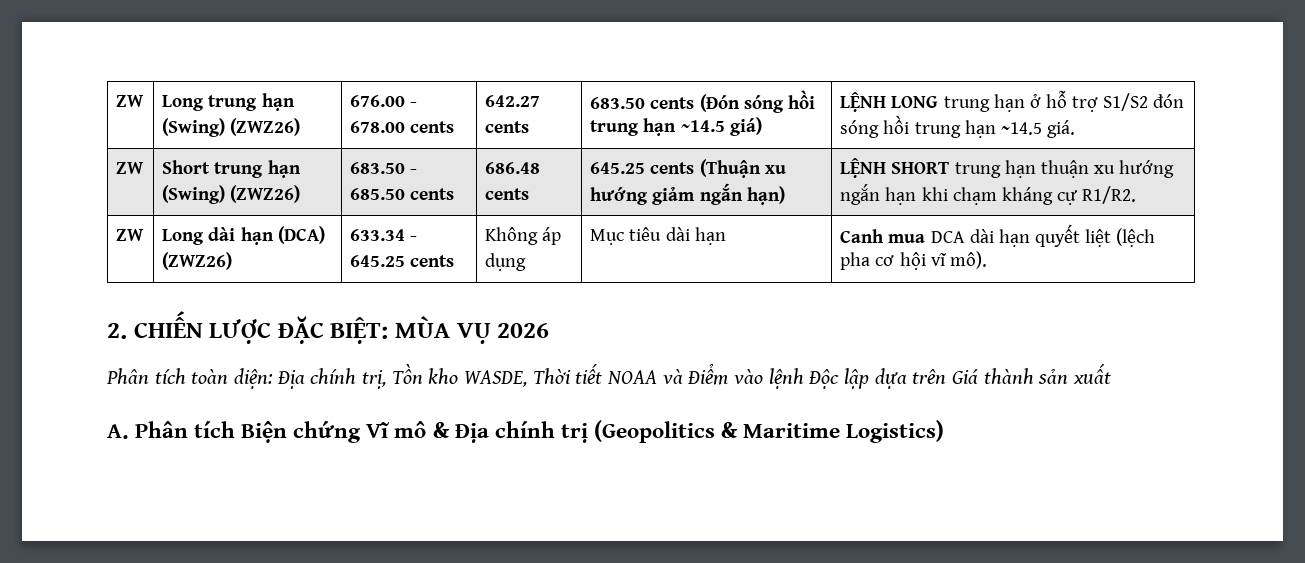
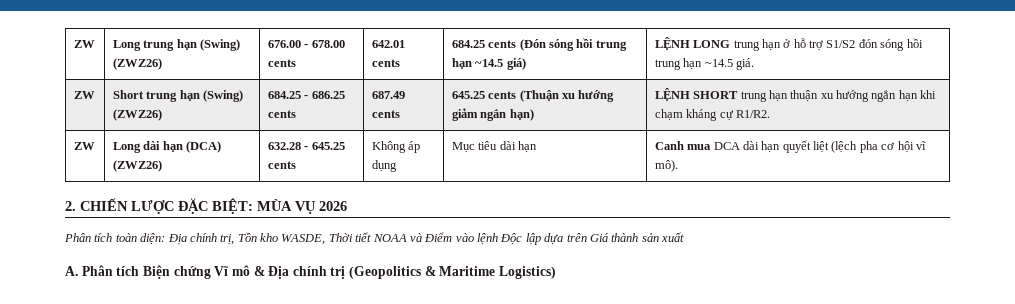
[485,95,541,107] [485,121,530,133] [590,97,646,109] 642.27 cents | 683.50 -> [371,40,405,48] [371,59,400,67] [451,40,485,48] 642.01 cents | 684.25
[350,162,418,174] [350,188,455,200] [485,162,541,174] 683.50 - 685.50 cents | 686.48 -> [267,91,345,99] [267,110,296,118] [371,91,405,99] 684.25 - 686.25 cents | 687.49
[350,229,406,241] 633.34 -> [267,142,301,150] 632.28

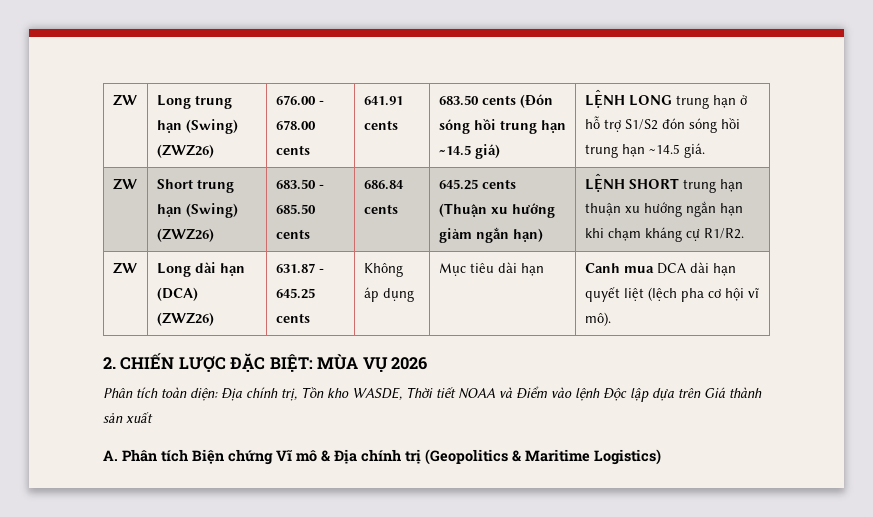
[371,40,405,48] [371,59,400,67] [451,40,485,48] 642.01 cents | 684.25 -> [363,96,403,106] [363,120,398,130] [438,95,479,106] 641.91 cents | 683.50
[267,91,345,99] [267,110,296,118] [371,91,405,99] 684.25 - 686.25 cents | 687.49 -> [275,179,324,190] [275,204,316,215] [275,229,310,239] [363,180,404,190] 683.50 - 685.50 cents | 686.84
[267,142,301,150] 632.28 -> [275,263,315,274] 631.87

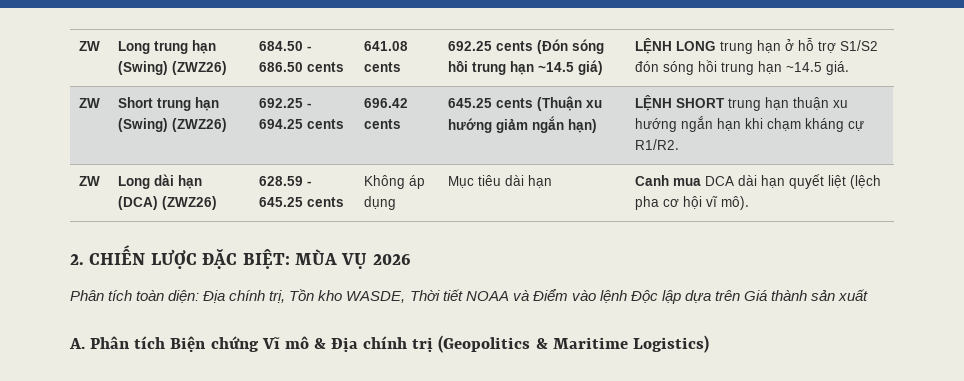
[275,95,324,106] [275,120,316,131] [275,145,310,155] [363,96,403,106] [363,120,398,130] [438,95,479,106] 676.00 - 678.00 cents | 641.91 cents | 683.50 -> [258,41,312,51] [258,62,344,72] [363,41,408,51] [363,62,401,72] [447,41,492,51] 684.50 - 686.50 cents | 641.08 cents | 692.25
[275,179,324,190] [275,204,316,215] [275,229,310,239] [363,180,404,190] 683.50 - 685.50 cents | 686.84 -> [258,98,312,108] [258,119,344,129] [363,98,408,108] 692.25 - 694.25 cents | 696.42
[275,263,315,274] 631.87 -> [258,176,303,186] 628.59

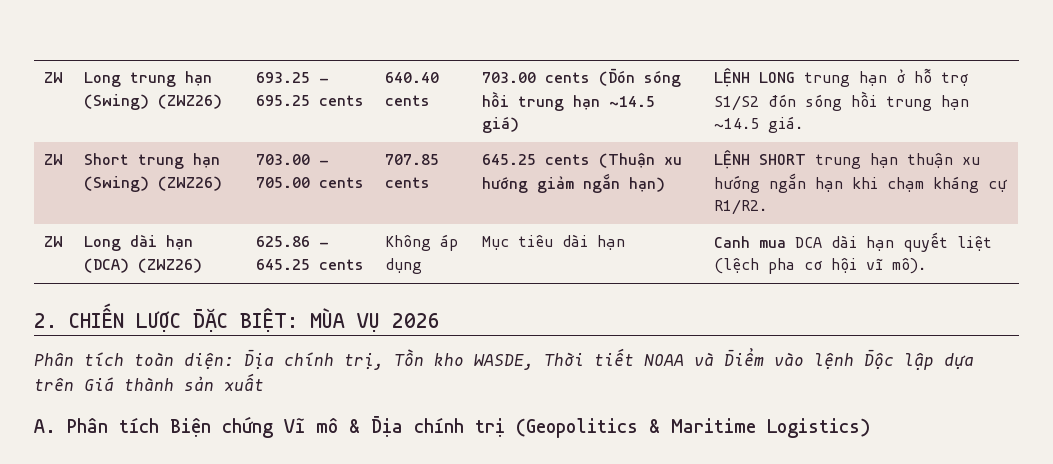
[258,41,312,51] [258,62,344,72] [363,41,408,51] [363,62,401,72] [447,41,492,51] 684.50 - 686.50 cents | 641.08 cents | 692.25 -> [256,72,330,83] [256,95,365,106] [385,72,440,83] [385,95,431,106] [482,72,537,83] 693.25 - 695.25 cents | 640.40 cents | 703.00
[258,98,312,108] [258,119,344,129] [363,98,408,108] 692.25 - 694.25 cents | 696.42 -> [256,154,330,165] [256,177,365,188] [385,154,440,165] 703.00 - 705.00 cents | 707.85
[258,176,303,186] 628.59 -> [256,236,311,247] 625.86

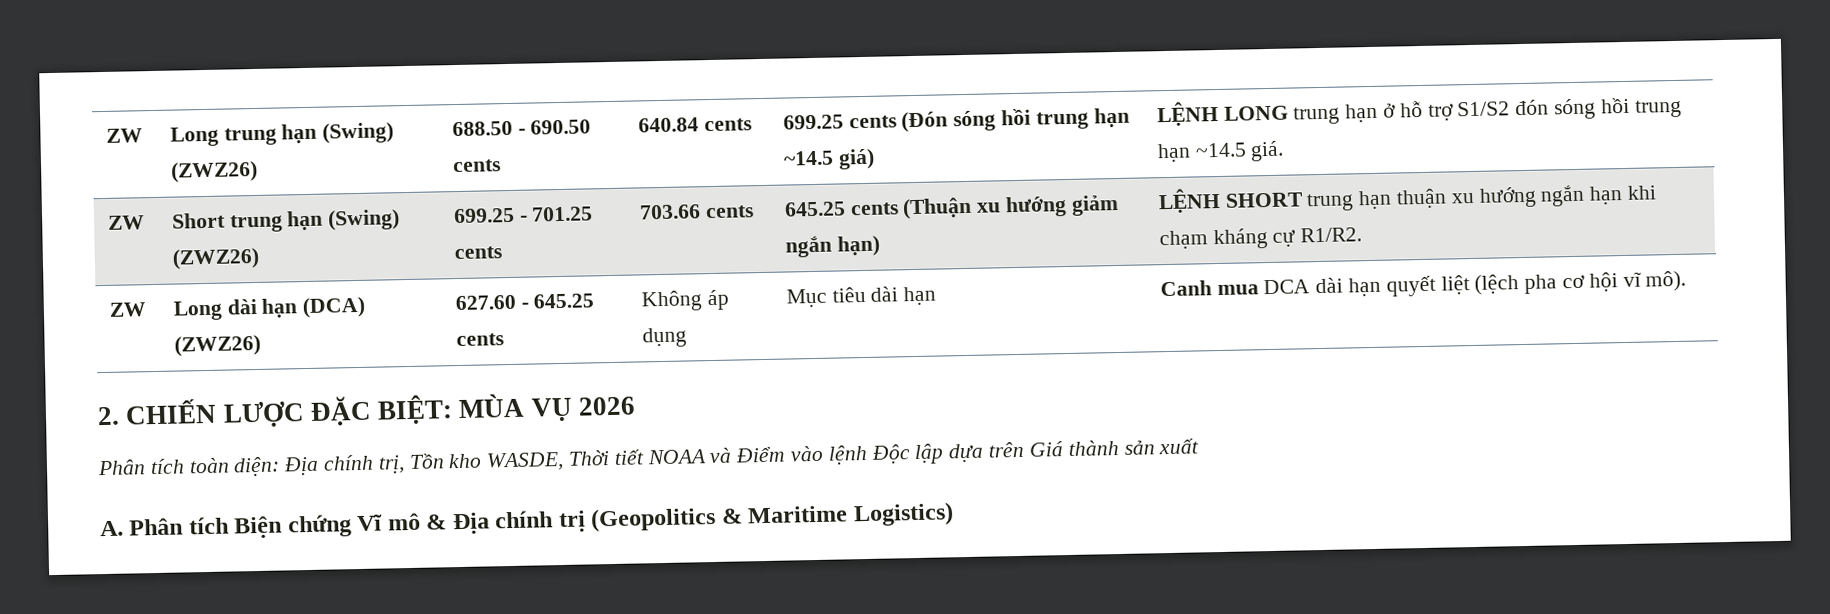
[256,72,330,83] [256,95,365,106] [385,72,440,83] [385,95,431,106] [482,72,537,83] 693.25 - 695.25 cents | 640.40 cents | 703.00 -> [451,119,592,137] [452,159,501,173] [637,117,752,133] [782,114,844,130] 688.50 - 690.50 cents | 640.84 cents | 699.25
[256,154,330,165] [256,177,365,188] [385,154,440,165] 703.00 - 705.00 cents | 707.85 -> [452,206,594,224] [453,246,502,260] [638,204,701,220] 699.25 - 701.25 cents | 703.66
[256,236,311,247] 625.86 -> [454,294,516,311] 627.60

